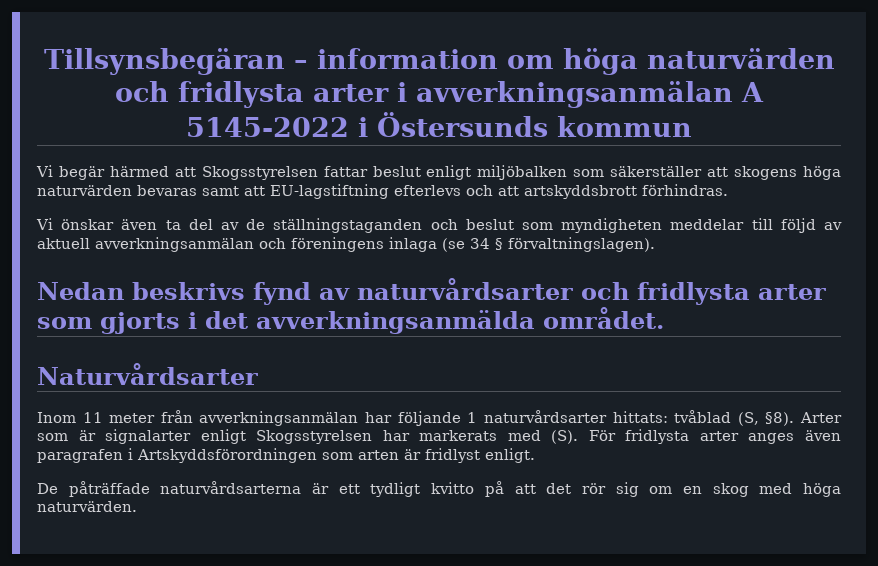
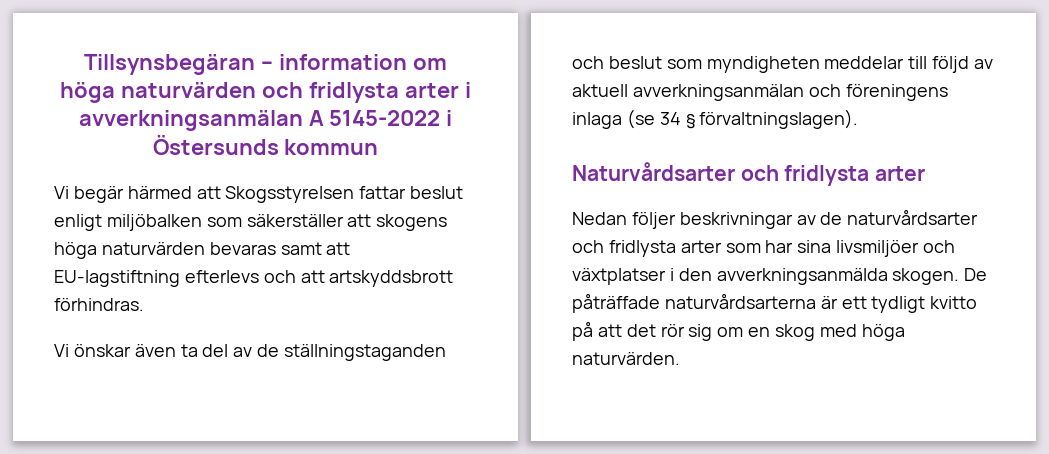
[37,282,350,305] Nedan beskrivs fynd av -> [572,162,926,186] [572,212,843,229] Naturvårdsarter och fridlysta arter // Nedan följer beskrivningar av de
[100,307,664,334] [37,363,258,385] [37,410,843,426] [37,429,842,444] [37,448,535,463] gjorts i det avverkningsanmälda området. // Naturvårdsarter // Inom 11 meter från avverkningsanmälan har följande 1 naturvårdsarter hittats: tvåblad (S, §8). Arter som är signalarter enligt Skogsstyrelsen har markerats med (S). För fridlysta arter anges även paragrafen i Artskyddsförordningen som arten är fridlyst enligt. // -> [765,240,956,257] [572,268,960,285] har sina livsmiljöer och växtplatser i den avverkningsanmälda skogen.

